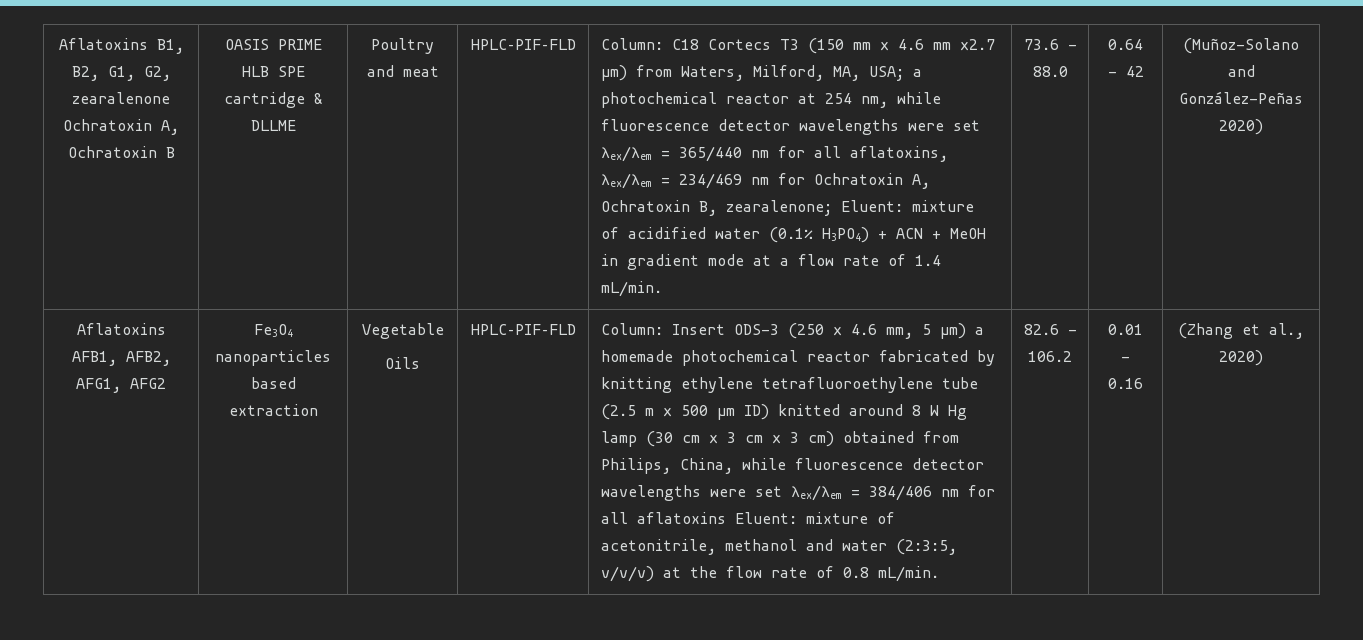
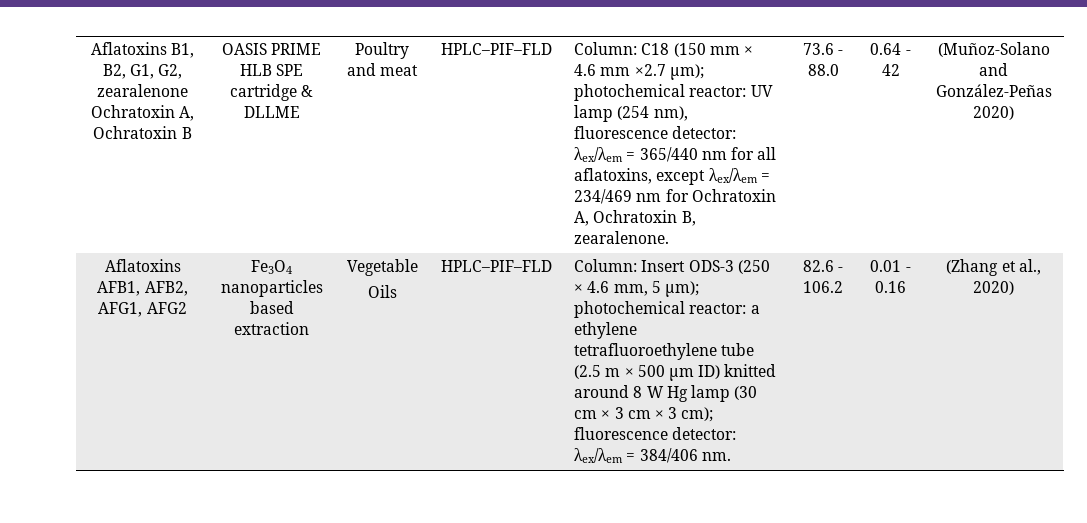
[707,39,799,50] Cortecs T3 -> (670, 49) none
[600,65,922,81] [600,92,941,108] [600,119,980,135] µm) from Waters, Milford, MA, USA; a photochemical reactor at 254 nm, while fluorescence detector wavelengths were set -> [669,64,704,80] [574,84,773,101] [574,105,688,122] [574,126,737,139] µm); photochemical reactor: UV lamp (254 nm), fluorescence detector:
(948, 154) none -> [656,170,706,185] except
[725,200,974,216] [600,227,986,243] [600,254,941,270] [600,281,662,297] zearalenone; Eluent: mixture of acidified water (0.1% H3PO4) + ACN + MeOH in gradient mode at a flow rate of 1.4 mL/min. -> [574,231,670,244] zearalenone.
[939,323,984,339] [600,350,995,366] [600,377,672,393] µm) a homemade photochemical reactor fabricated by knitting -> [664,281,699,297] [574,301,760,318] µm); photochemical reactor: a
[807,431,959,447] [600,458,984,474] [600,485,995,501] [600,512,895,524] [600,539,957,555] [600,566,939,582] cm) obtained from Philips, China, while fluorescence detector wavelengths were set λex/λem = 384/406 nm for all aflatoxins Eluent: mixture of acetonitrile, methanol and water (2:3:5, v/v/v) at the flow rate of 0.8 mL/min. -> [681,407,714,422] [574,427,737,440] [574,448,731,463] cm); fluorescence detector: λex/λem = 384/406 nm.

